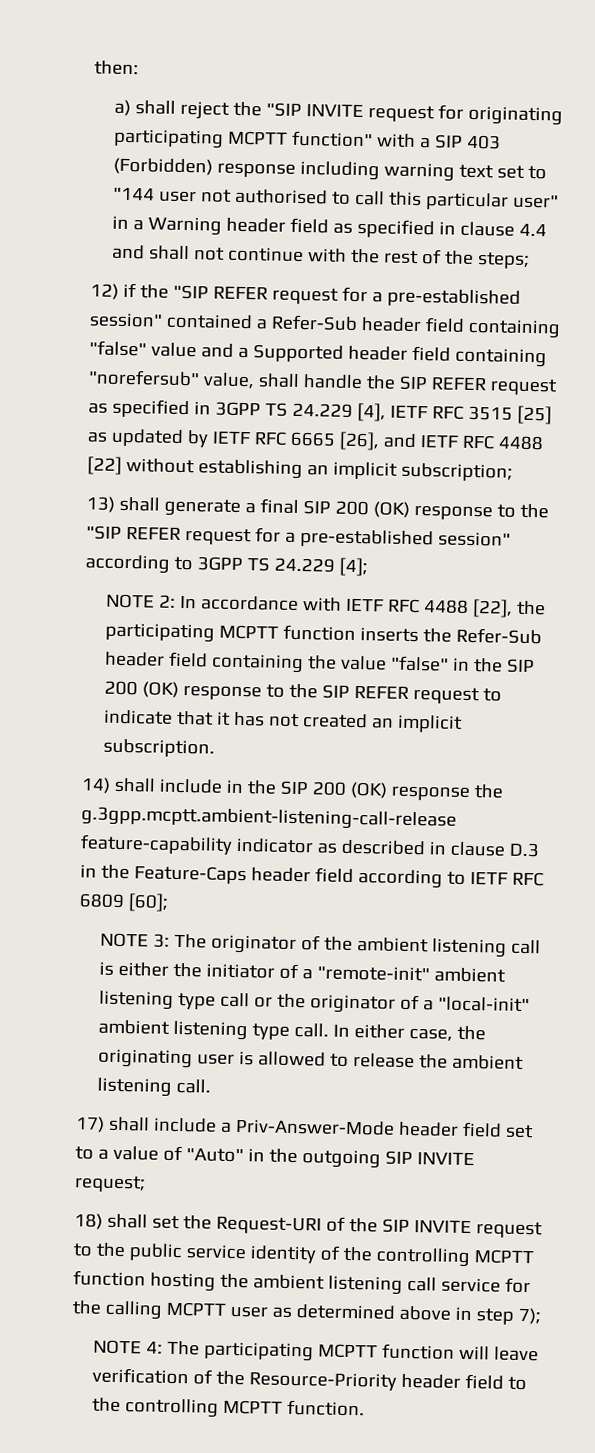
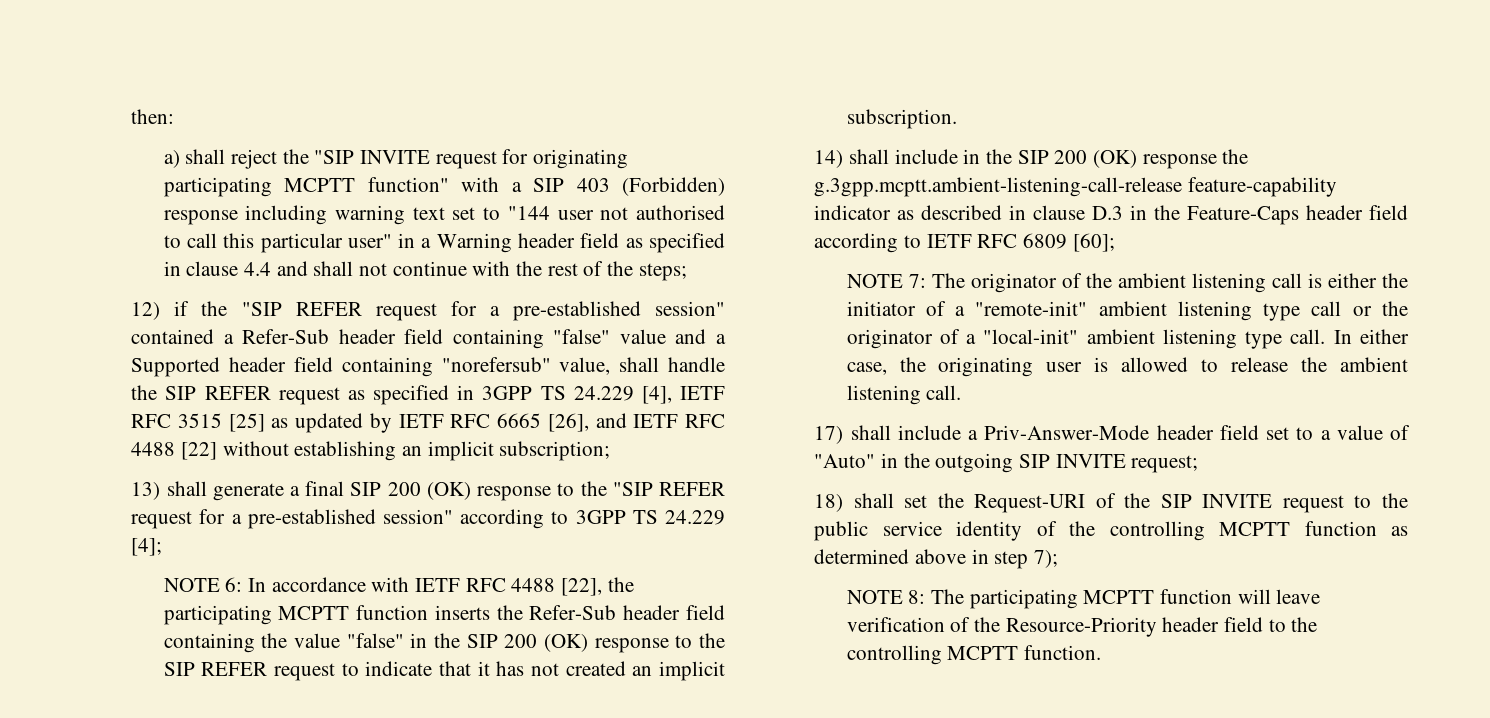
[158,594,176,608] 2: -> [225,577,243,592] 6:
[152,933,170,948] 3: -> [908,274,926,288] 7:
[149,1272,531,1295] [71,1300,268,1320] hosting the ambient listening call service for the calling MCPTT user -> (1377, 528) none
[145,1341,163,1354] 4: -> [908,590,926,604] 8:

